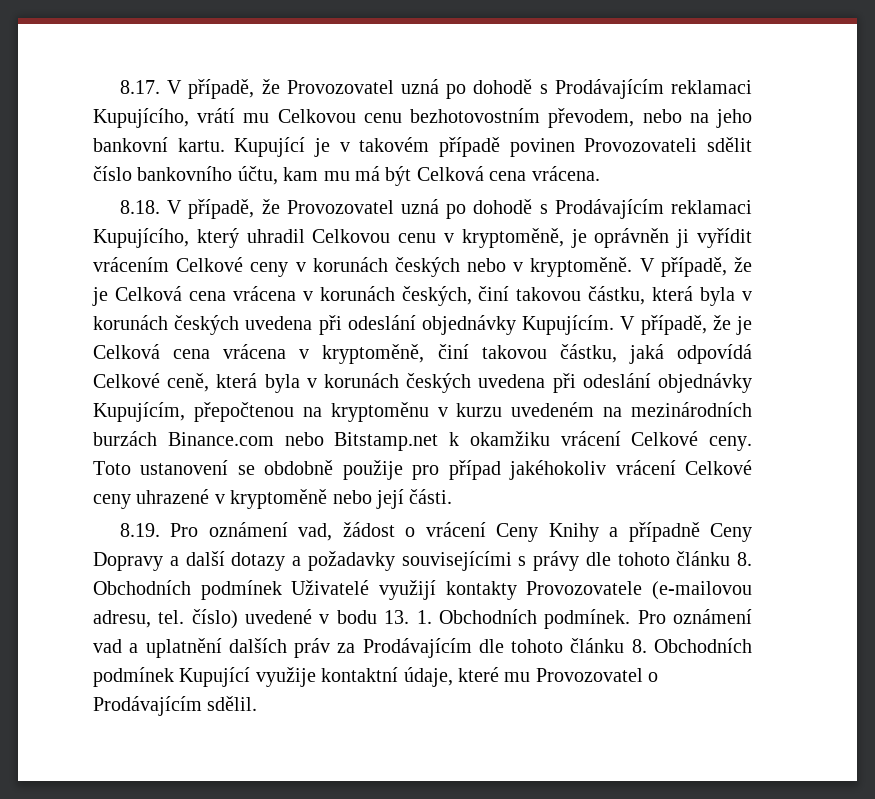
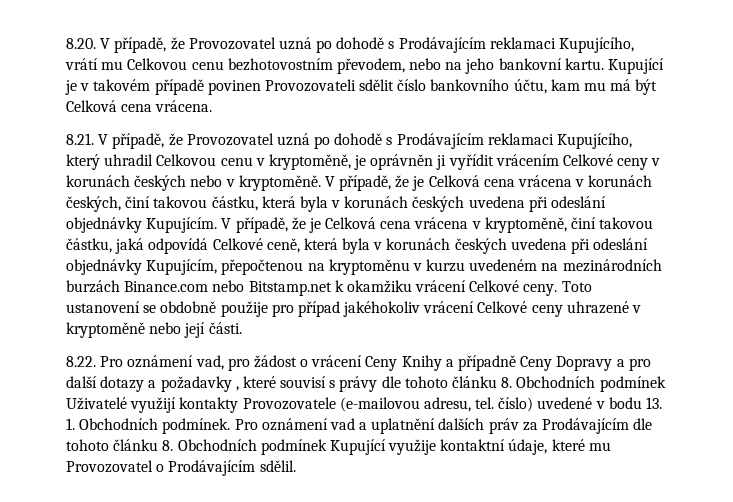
[119,80,160,94] 8.17. -> [66,38,96,49] 8.20.
[119,200,160,214] 8.18. -> [66,133,94,145] 8.21.
[119,523,160,537] 8.19. -> [66,356,96,367] 8.22.
(333, 532) none -> [227,358,250,371] pro
(179, 561) none -> [628,358,651,371] pro
[401,551,512,571] souvisejícími -> [235,376,327,391] , které souvisí

